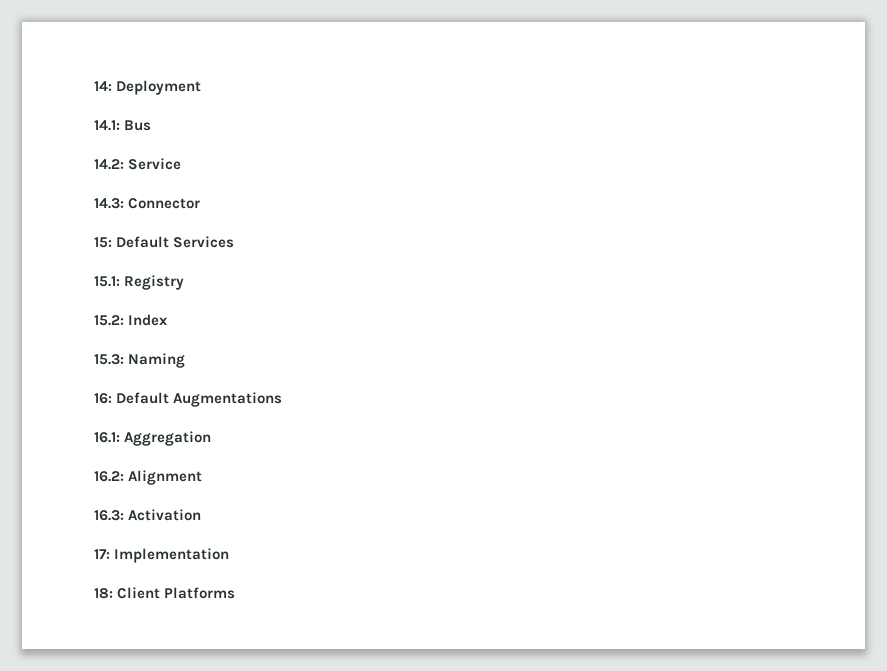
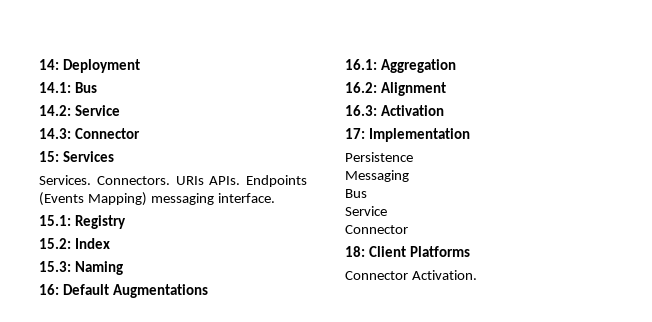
[116,236,170,248] Default -> (59, 156) none
(235, 242) none -> [39,175,307,187] [39,192,275,206] // Services. Connectors. URIs APIs. Endpoints (Events Mapping) messaging interface.
(230, 555) none -> [345,152,413,162] [345,170,409,182] [345,189,367,198] [345,206,387,216] [345,225,408,234] // Persistence // Messaging // Bus // Service // Connector
(236, 593) none -> [345,270,477,280] // Connector Activation.

